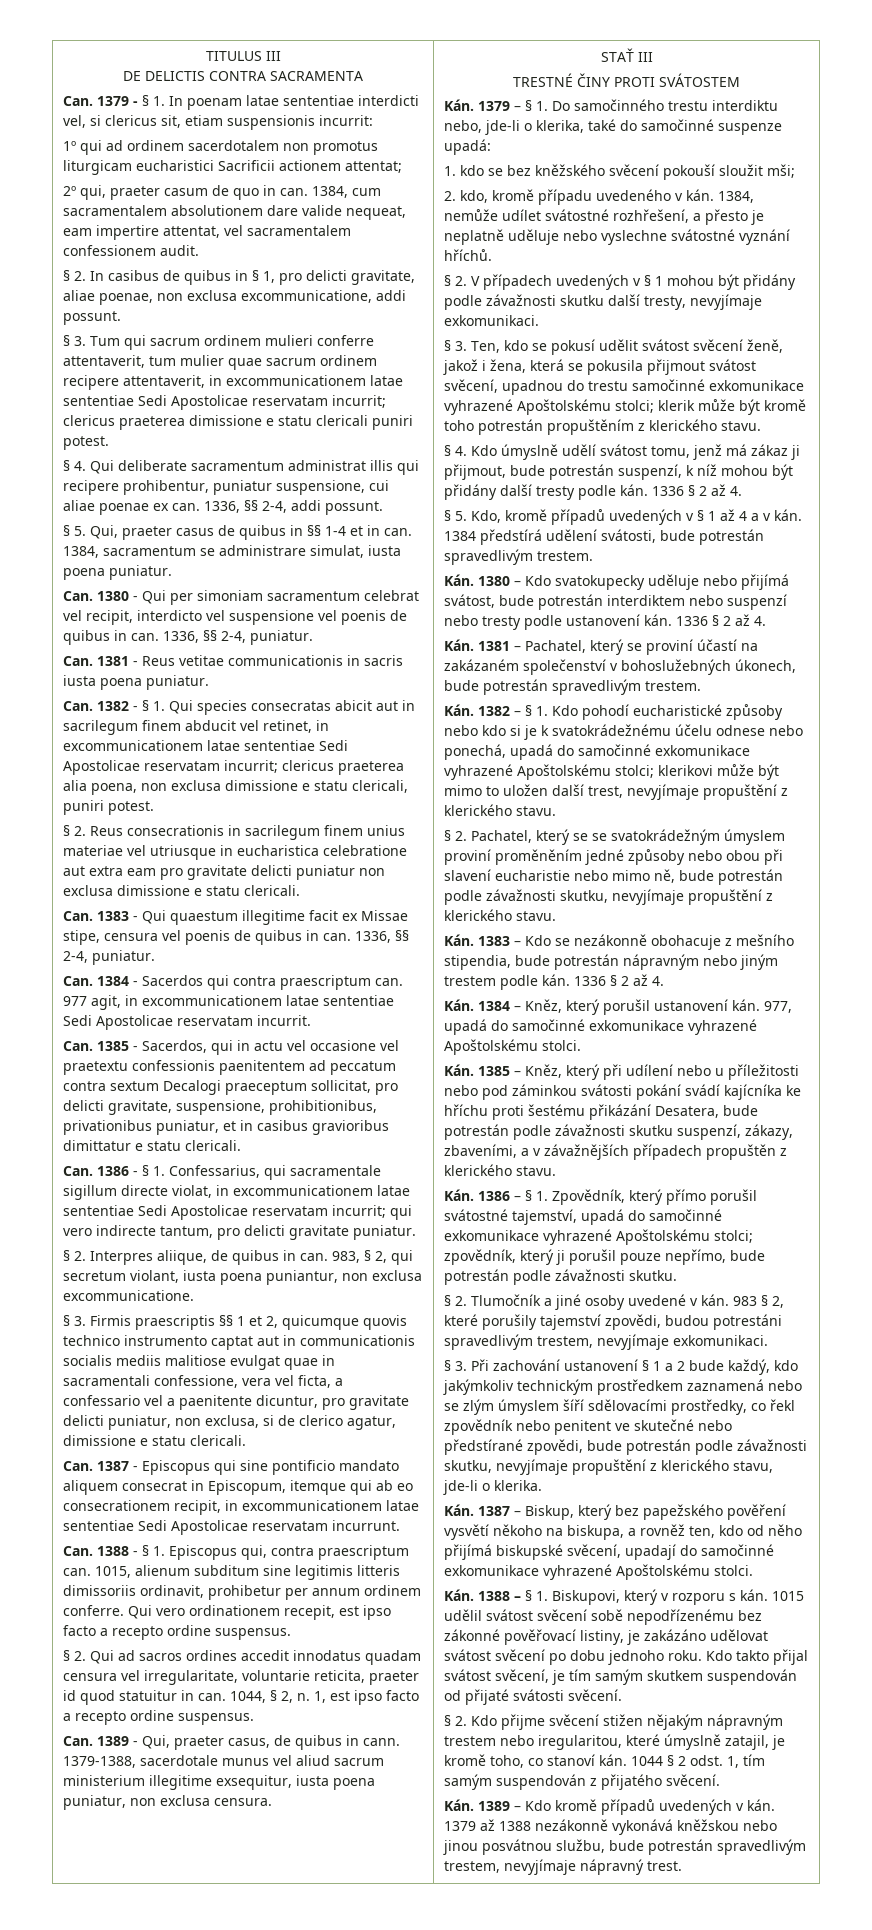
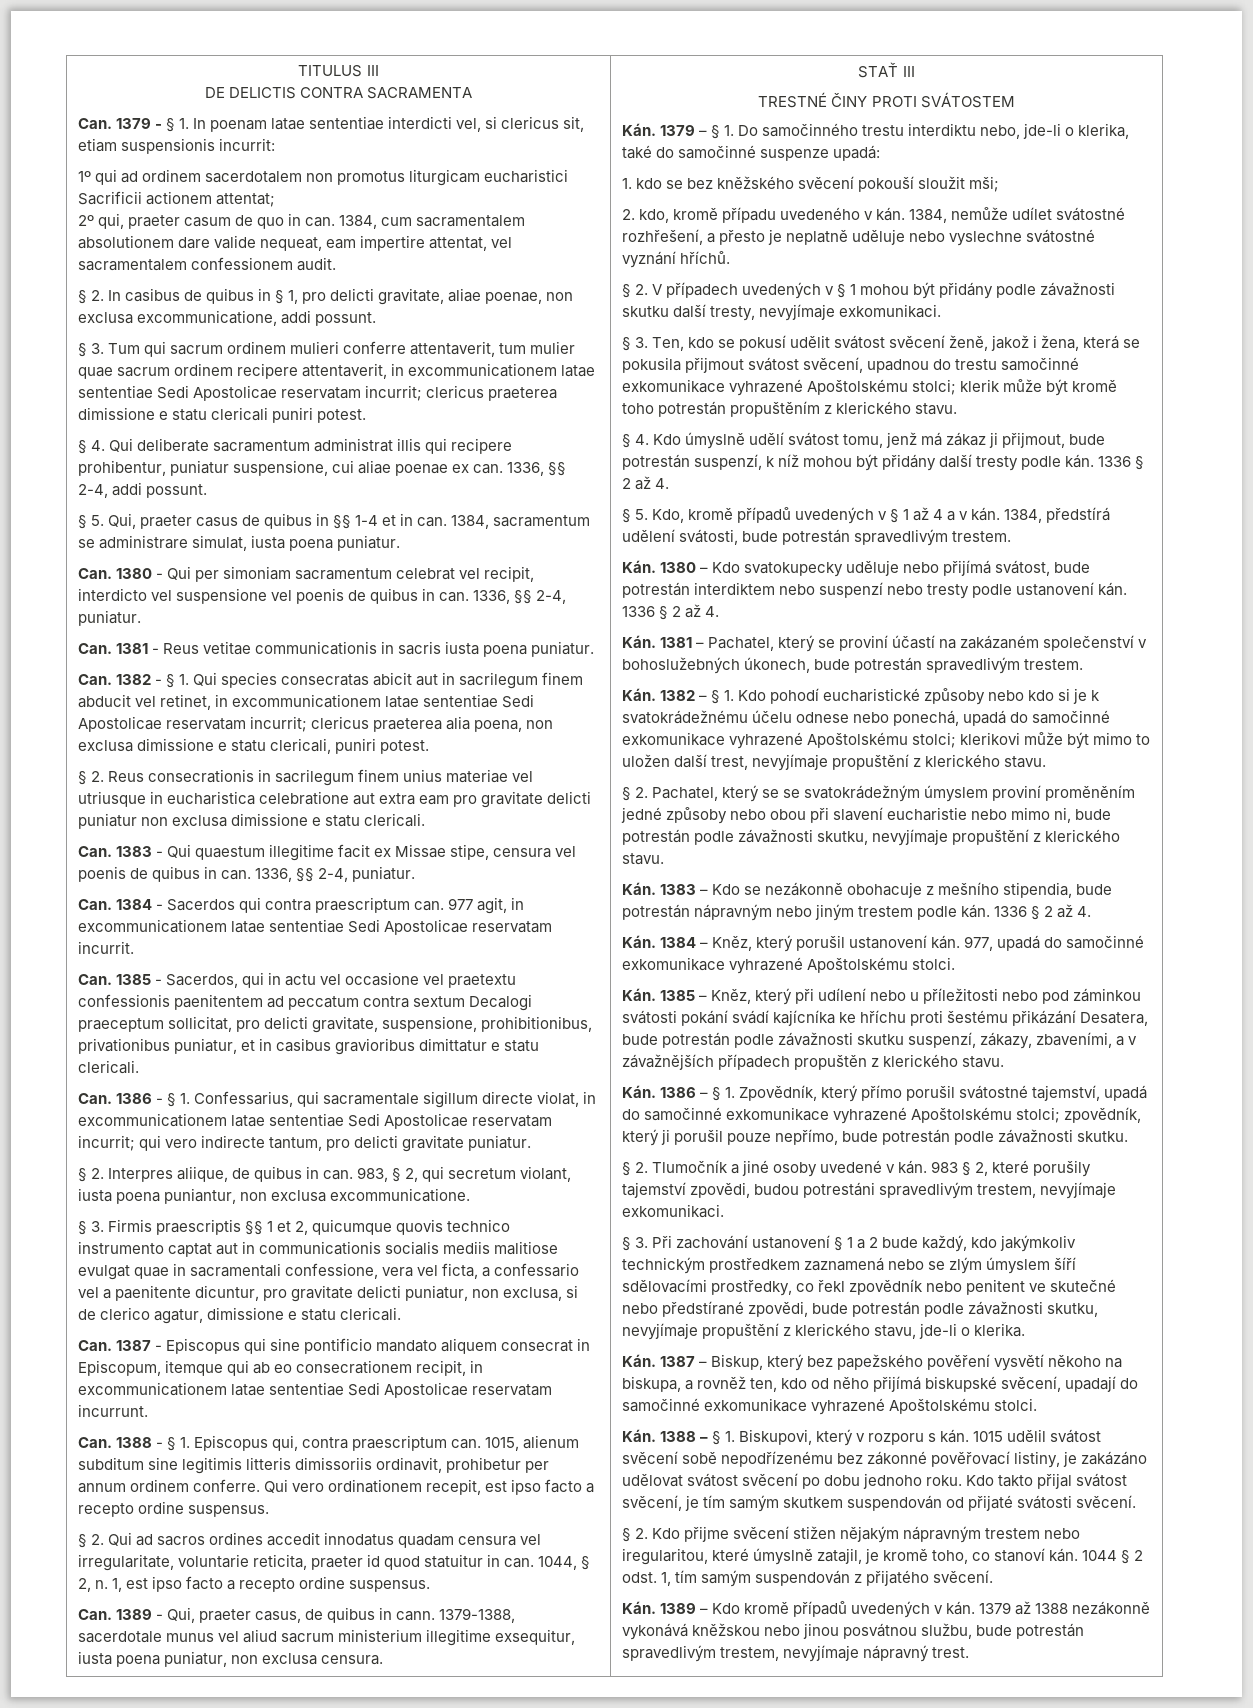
[444,531,477,541] 1384 -> [1004,509,1043,523] 1384,
[654,869,676,883] ně, -> [1053,807,1071,823] ni,

